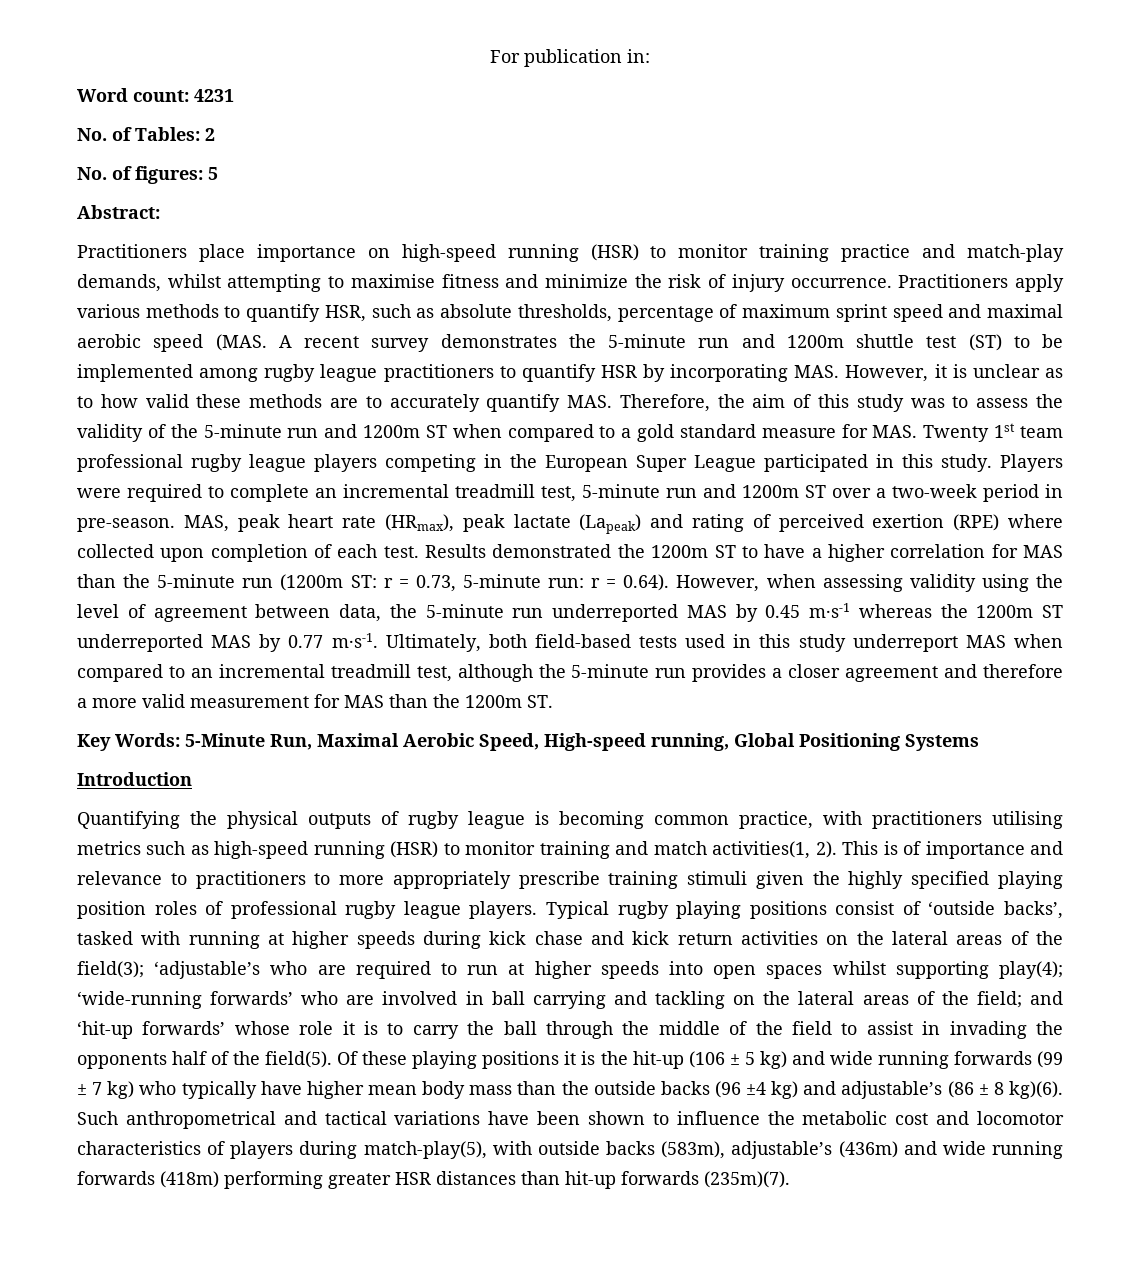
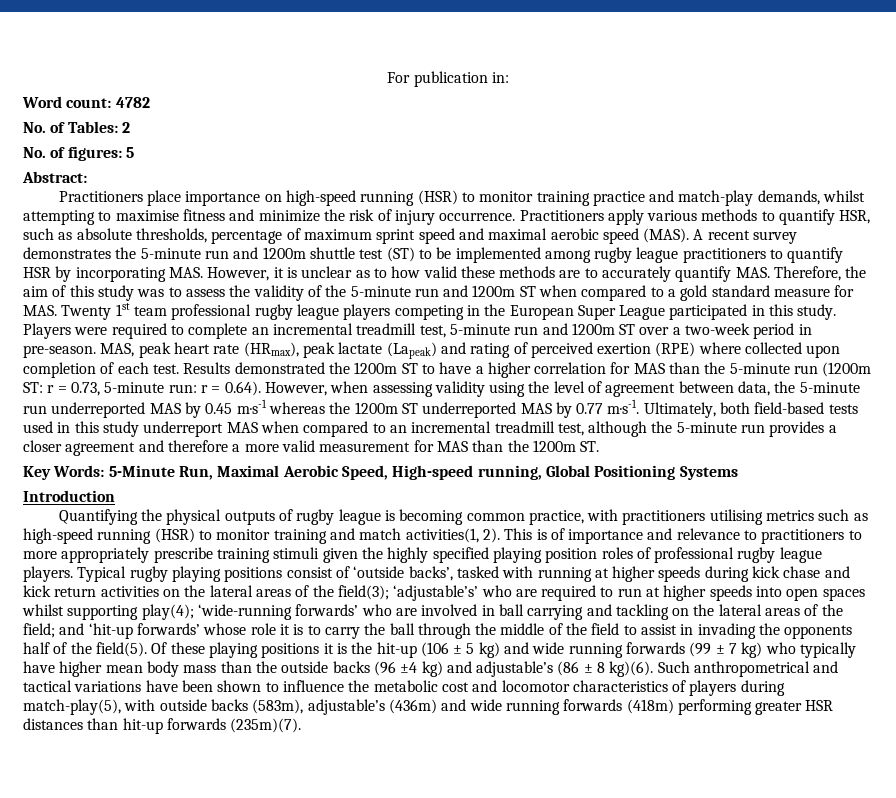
[194,89,234,102] 4231 -> [115,97,150,108] 4782
[215,334,267,351] (MAS. -> [643,228,690,243] (MAS).
[154,961,261,979] ‘adjustable’s -> [393,585,479,601] ‘adjustable’s’

